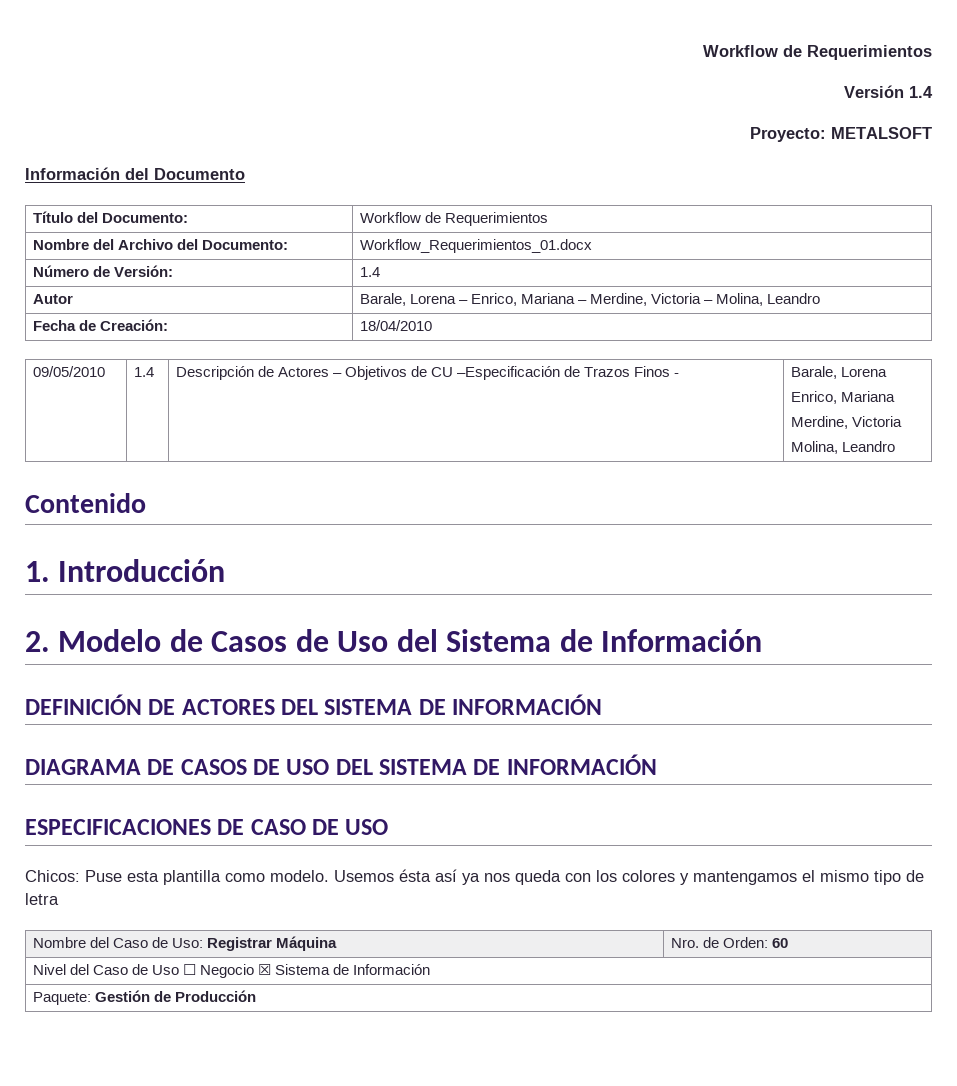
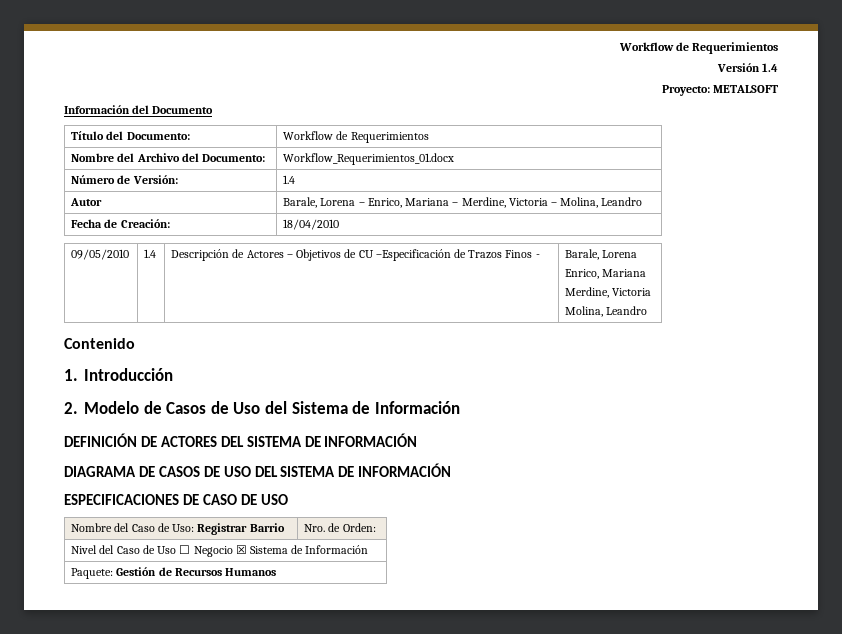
[25,869,924,885] [25,893,59,905] // Chicos: Puse esta plantilla como modelo. Usemos ésta así ya nos queda con los colores y mantengamos el mismo tipo de letra -> (288, 499) none
[275,936,337,951] Máquina -> [249,523,285,532] Barrio
[771,938,788,948] 60 -> (376, 527) none
[174,990,256,1002] Producción -> [174,568,277,576] Recursos Humanos

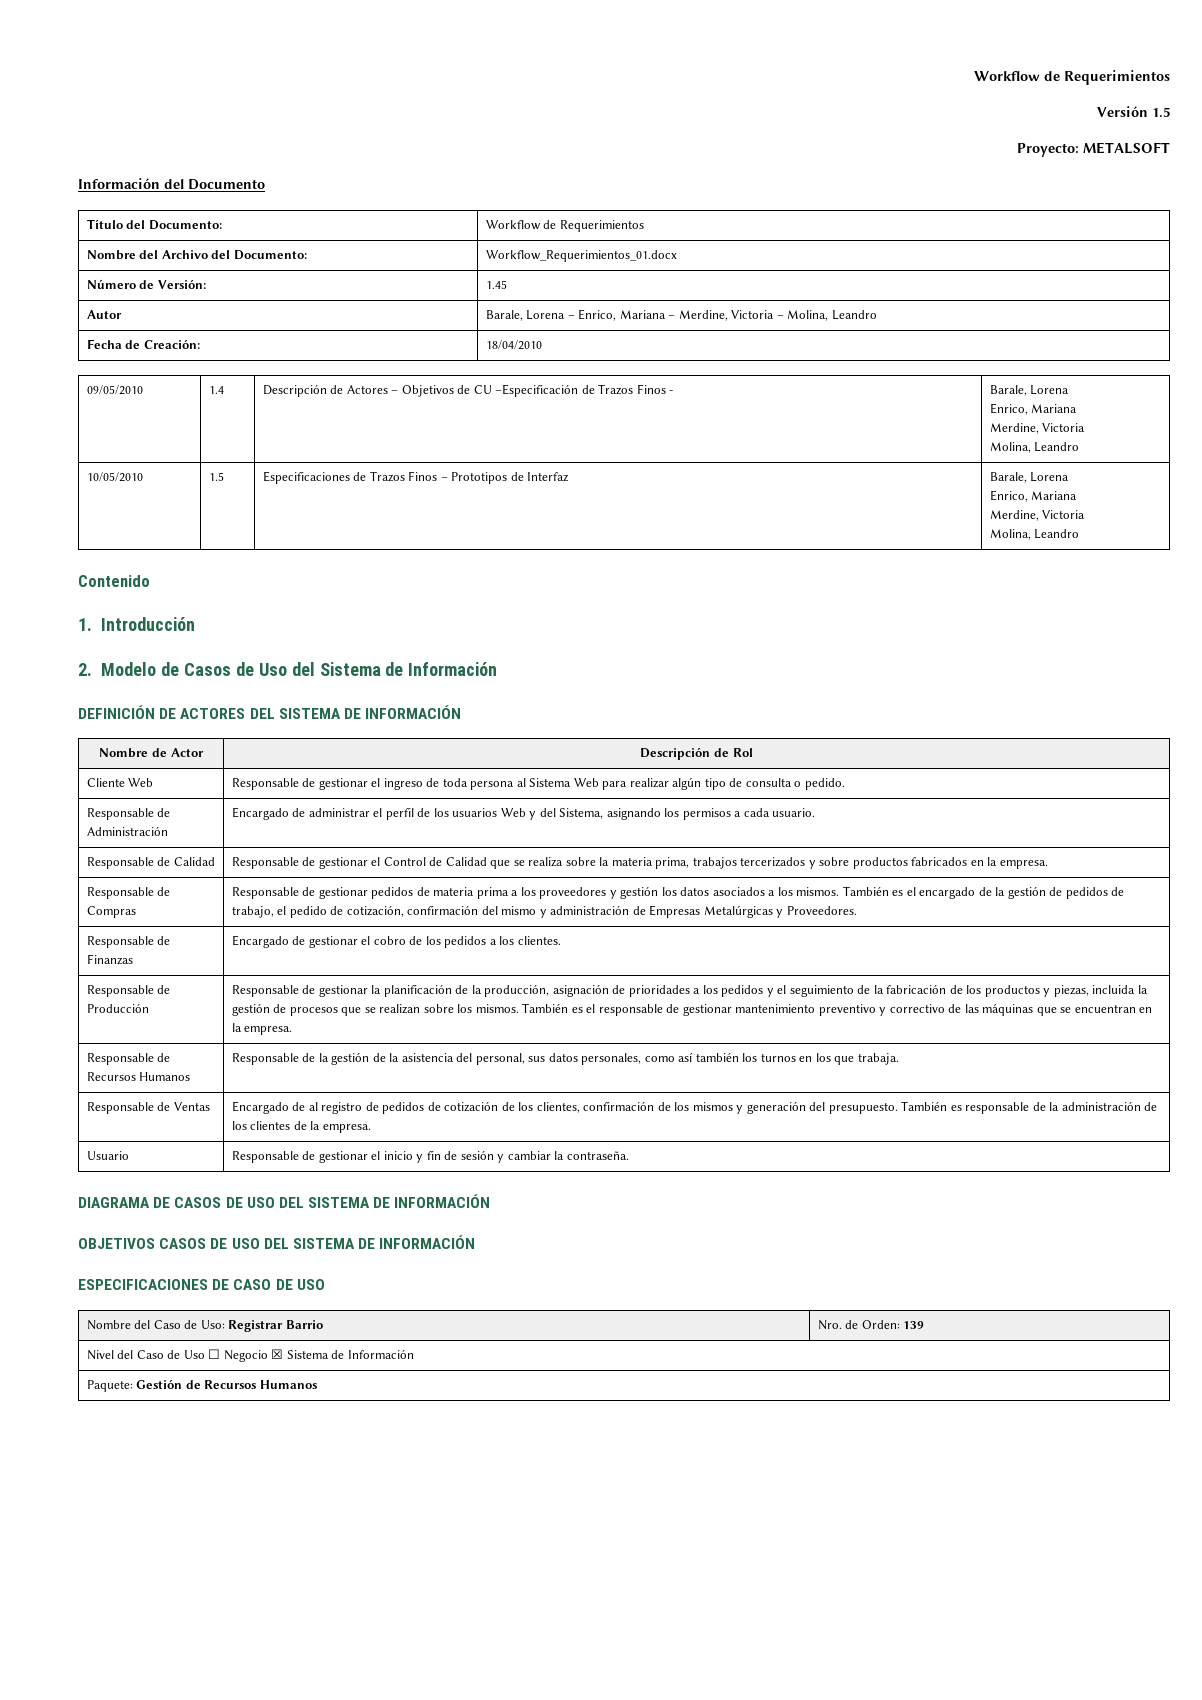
[762,63,778,72] 1.4 -> [1152,107,1170,118] 1.5
[283,175,296,184] 1.4 -> [485,280,507,289] 1.45
(648, 310) none -> [86,472,143,482] [208,472,224,481] [262,471,570,484] [989,472,1070,483] [989,490,1078,502] [989,510,1086,521] [989,529,1080,540] // 10/05/2010 | 1.5 | Especificaciones de Trazos Finos – Prototipos de Interfaz | Barale, Lorena // Enrico, Mariana // Merdine, Victoria // Molina, Leandro
(418, 440) none -> [99,748,204,758] [640,747,753,760] [86,778,154,787] [231,777,845,790] [86,808,171,820] [86,826,168,836] [231,807,816,820] [86,857,215,869] [231,857,1048,869] [86,887,171,899] [86,906,136,918] [231,886,1125,899] [231,905,857,918] [86,936,171,948] [86,954,133,965] [231,935,561,948] [86,985,171,997] [86,1003,149,1013] [231,984,1148,997] [231,1003,1153,1016] [231,1023,293,1035] [86,1053,171,1065] [86,1072,191,1081] [231,1052,899,1065] [86,1102,210,1114] [231,1101,1158,1114] [231,1121,371,1133] [86,1151,129,1160] [231,1150,629,1163] // Nombre de Actor | Descripción de Rol // Cliente Web | Responsable de gestionar el ingreso de toda persona al Sistema Web para realizar algún tipo de consulta o pedido. // Responsable de Administración | Encargado de administrar el perfil de los usuarios Web y del Sistema, asignando los permisos a cada usuario. // Responsable de Calidad | Responsable de gestionar el Control de Calidad que se realiza sobre la materia prima, trabajos tercerizados y sobre productos fabricados en la empresa. // Responsable de Compras | Responsable de gestionar pedidos de materia prima a los proveedores y gestión los datos asociados a los mismos. También es el encargado de la gestión de pedidos de trabajo, el pedido de cotización, confirmación del mismo y administración de Empresas Metalúrgicas y Proveedores. // Responsable de Finanzas | Encargado de gestionar el cobro de los pedidos a los clientes. // Responsable de Producción | Responsable de gestionar la planificación de la producción, asignación de prioridades a los pedidos y el seguimiento de la fabricación de los productos y piezas, incluida la gestión de procesos que se realizan sobre los mismos. También es el responsable de gestionar mantenimiento preventivo y correctivo de las máquinas que se encuentran en la empresa. // Responsable de Recursos Humanos | Responsable de la gestión de la asistencia del personal, sus datos personales, como así también los turnos en los que trabaja. // Responsable de Ventas | Encargado de al registro de pedidos de cotización de los clientes, confirmación de los mismos y generación del presupuesto. También es responsable de la administración de los clientes de la empresa. // Usuario | Responsable de gestionar el inicio y fin de sesión y cambiar la contraseña.
(452, 470) none -> [78,1235,476,1249] // OBJETIVOS CASOS DE USO DEL SISTEMA DE INFORMACIÓN
(376, 527) none -> [903,1321,925,1329] 139

